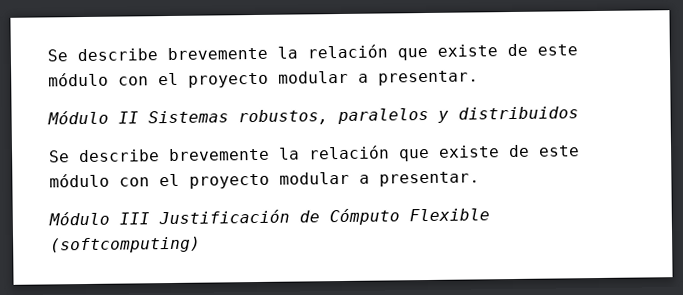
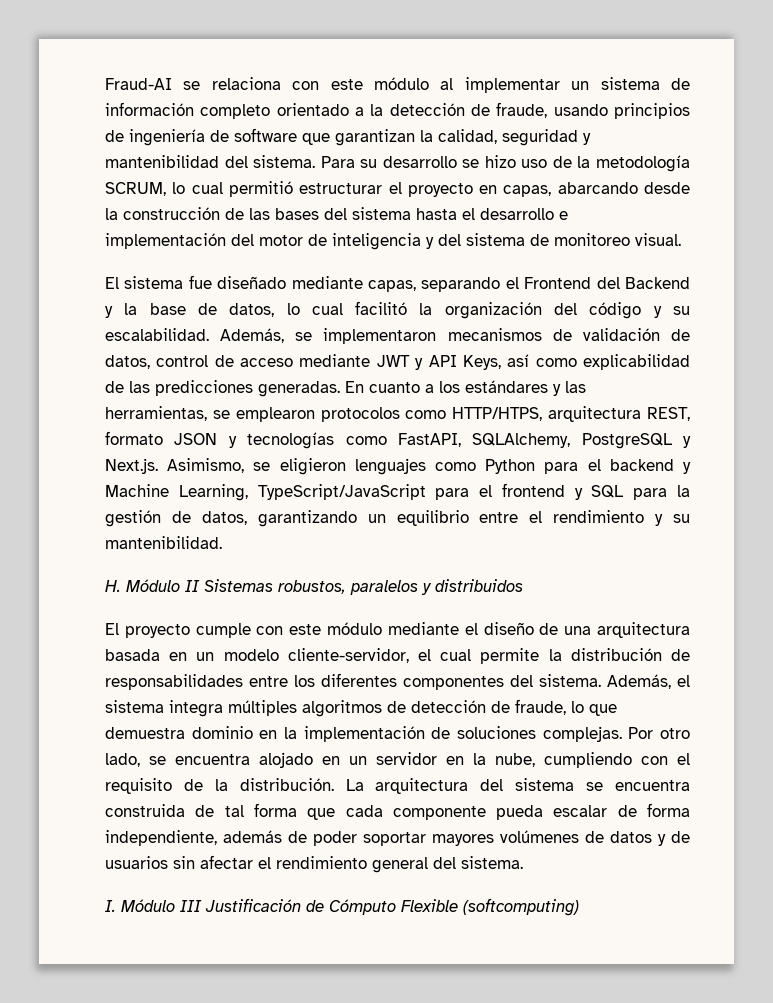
[47,43,578,62] [48,70,479,88] Se describe brevemente la relación que existe de este módulo con el proyecto modular a presentar. // -> [105,77,690,93] [105,102,690,119] [105,128,591,146] [105,155,690,172] [105,181,690,197] [105,207,568,220] [105,233,681,250] [105,275,690,292] [105,301,690,319] [105,328,690,344] [105,354,691,370] [105,380,586,397] [105,406,690,422] [105,431,691,449] [105,458,691,475] [105,483,690,501] [105,510,690,527] [105,536,222,549] [105,580,121,592] Fraud-AI se relaciona con este módulo al implementar un sistema de información completo orientado a la detección de fraude, usando principios de ingeniería de software que garantizan la calidad, seguridad y mantenibilidad del sistema. Para su desarrollo se hizo uso de la metodología SCRUM, lo cual permitió estructurar el proyecto en capas, abarcando desde la construcción de las bases del sistema hasta el desarrollo e implementación del motor de inteligencia y del sistema de monitoreo visual. // El sistema fue diseñado mediante capas, separando el Frontend del Backend y la base de datos, lo cual facilitó la organización del código y su escalabilidad. Además, se implementaron mecanismos de validación de datos, control de acceso mediante JWT y API Keys, así como explicabilidad de las predicciones generadas. En cuanto a los estándares y las herramientas, se emplearon protocolos como HTTP/HTPS, arquitectura REST, formato JSON y tecnologías como FastAPI, SQLAlchemy, PostgreSQL y Next.js. Asimismo, se eligieron lenguajes como Python para el backend y Machine Learning, TypeScript/JavaScript para el frontend y SQL para la gestión de datos, garantizando un equilibrio entre el rendimiento y su mantenibilidad. // H.
[49,144,580,163] [49,171,480,189] Se describe brevemente la relación que existe de este módulo con el proyecto modular a presentar. // -> [105,622,690,638] [105,648,690,664] [105,673,690,690] [105,699,617,717] [105,726,690,742] [105,752,690,768] [105,778,691,794] [105,803,690,820] [105,830,690,846] [105,855,523,873] [105,900,116,912] El proyecto cumple con este módulo mediante el diseño de una arquitectura basada en un modelo cliente-servidor, el cual permite la distribución de responsabilidades entre los diferentes componentes del sistema. Además, el sistema integra múltiples algoritmos de detección de fraude, lo que demuestra dominio en la implementación de soluciones complejas. Por otro lado, se encuentra alojado en un servidor en la nube, cumpliendo con el requisito de la distribución. La arquitectura del sistema se encuentra construida de tal forma que cada componente pueda escalar de forma independiente, además de poder soportar mayores volúmenes de datos y de usuarios sin afectar el rendimiento general del sistema. // I.

